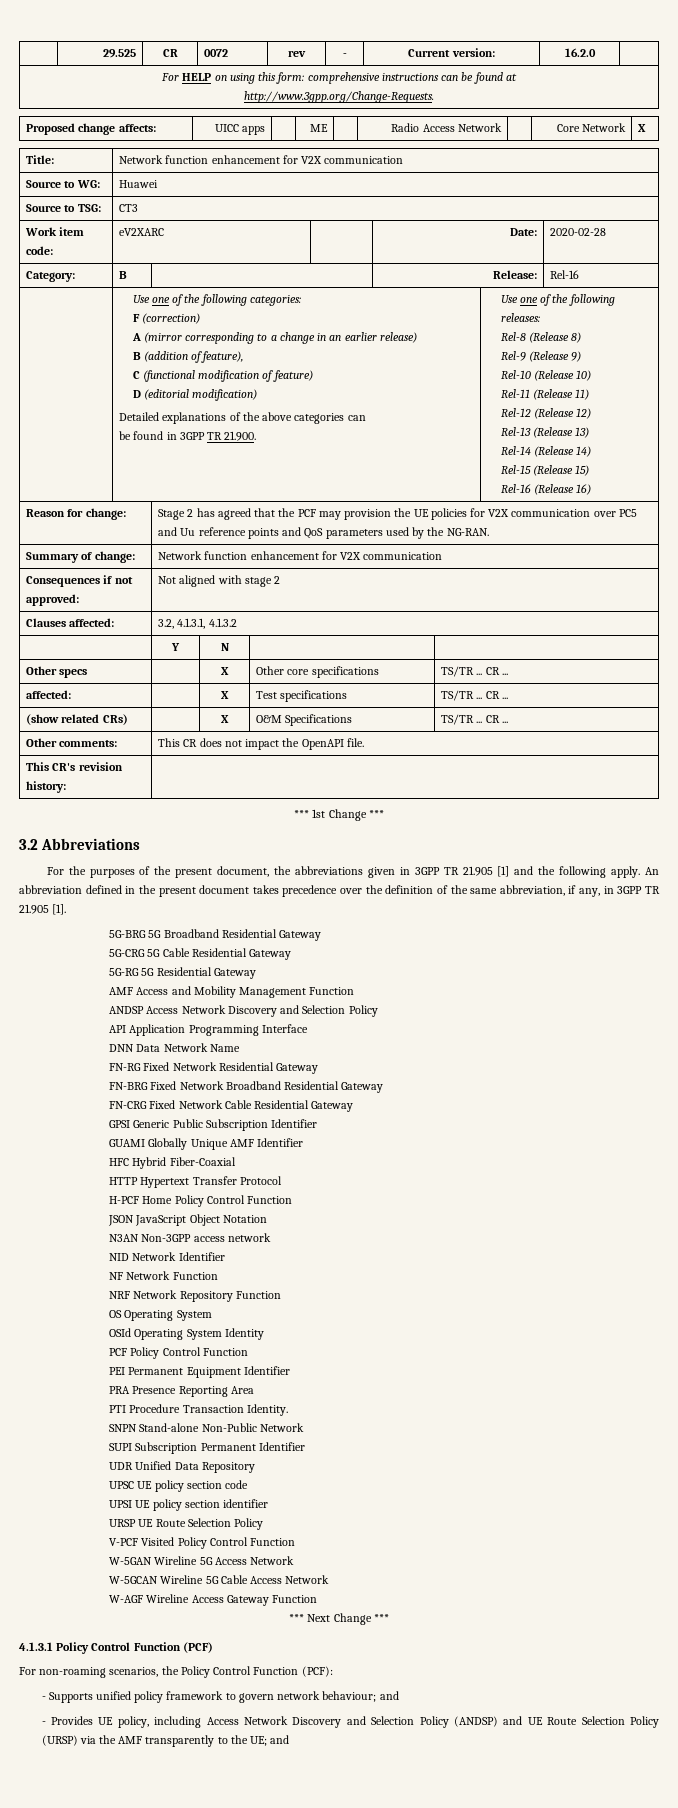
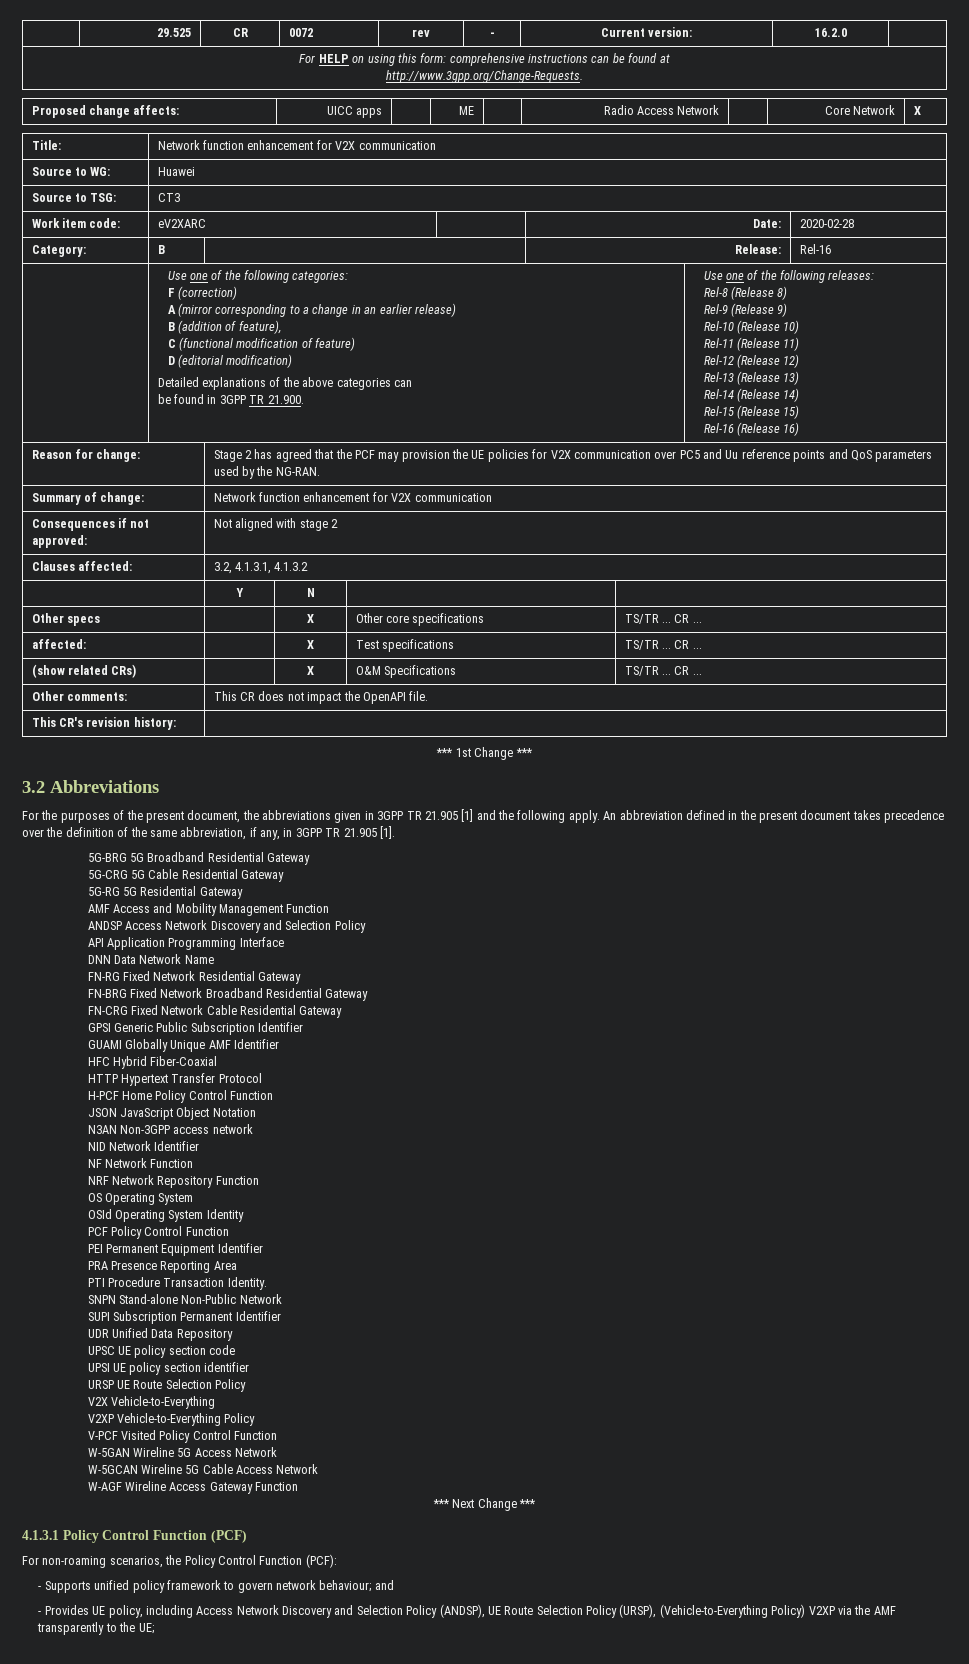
(264, 1524) none -> [87,1396,215,1409] [87,1413,256,1426] // V2X Vehicle-to-Everything // V2XP Vehicle-to-Everything Policy
[453,1716,659,1728] [41,1735,78,1746] (ANDSP) and UE Route Selection Policy (URSP) -> [439,1604,835,1618] (ANDSP), UE Route Selection Policy (URSP), (Vehicle-to-Everything Policy) V2XP
[270,1735,290,1744] and -> (154, 1628) none

